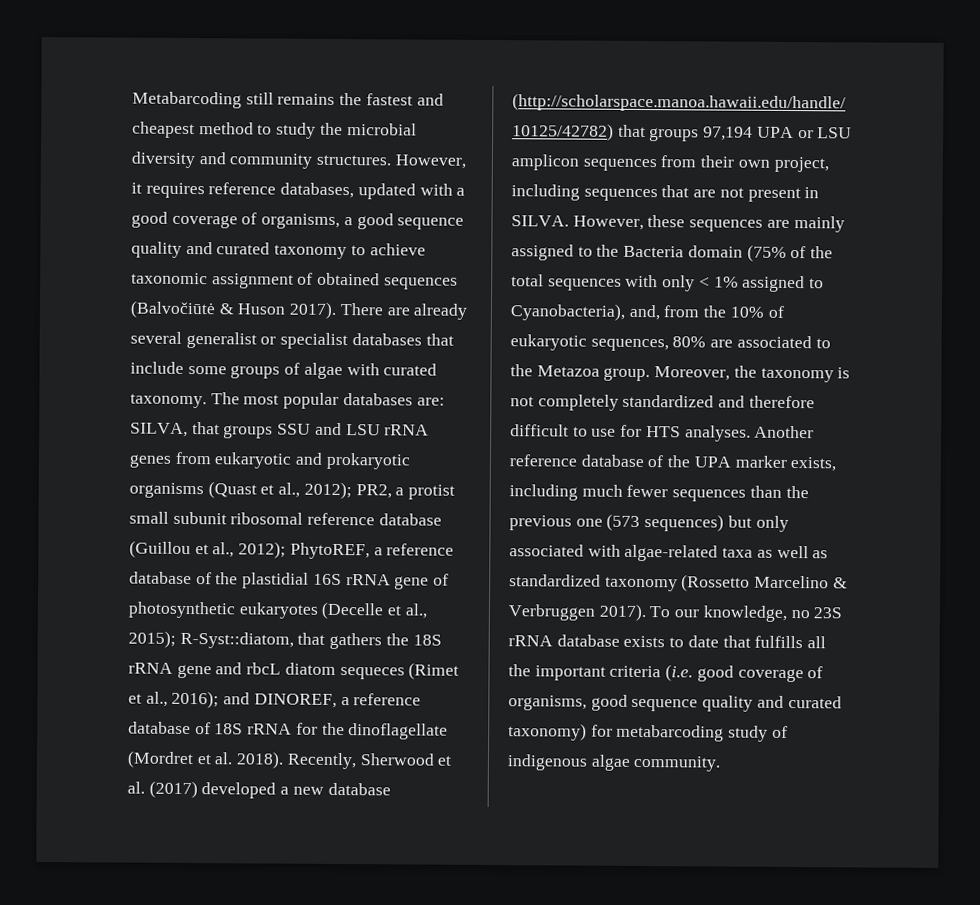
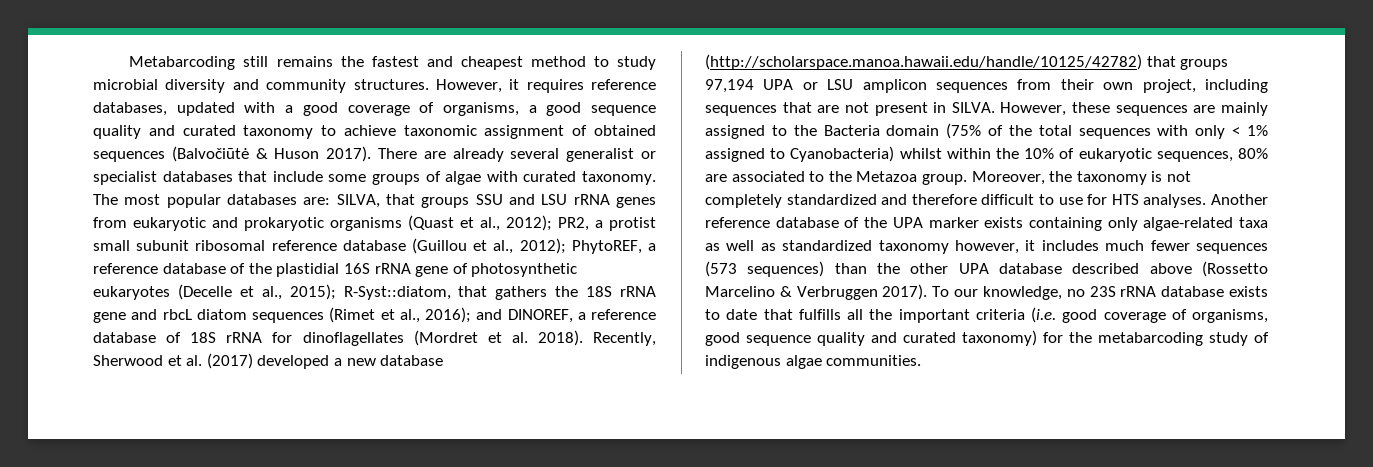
[319,122,343,136] the -> (657, 63) none
[339,667,405,680] sequeces -> [252,312,324,323] sequences
[321,722,449,740] the dinoflagellate -> [302,332,404,346] dinoflagellates
[510,303,700,321] Cyanobacteria), and, from -> [790,146,991,162] Cyanobacteria) whilst within
[790,456,837,472] [509,484,809,502] [509,513,789,532] [509,544,621,557] exists, including much fewer sequences than the previous one (573 sequences) but only associated with -> [984,217,1138,231] exists containing only
(678, 584) none -> [955,240,1268,254] [705,261,1192,277] however, it includes much fewer sequences (573 sequences) than the other UPA database described above
(613, 730) none -> [1069,332,1092,343] the
[633,755,721,772] community. -> [826,355,922,366] communities.

